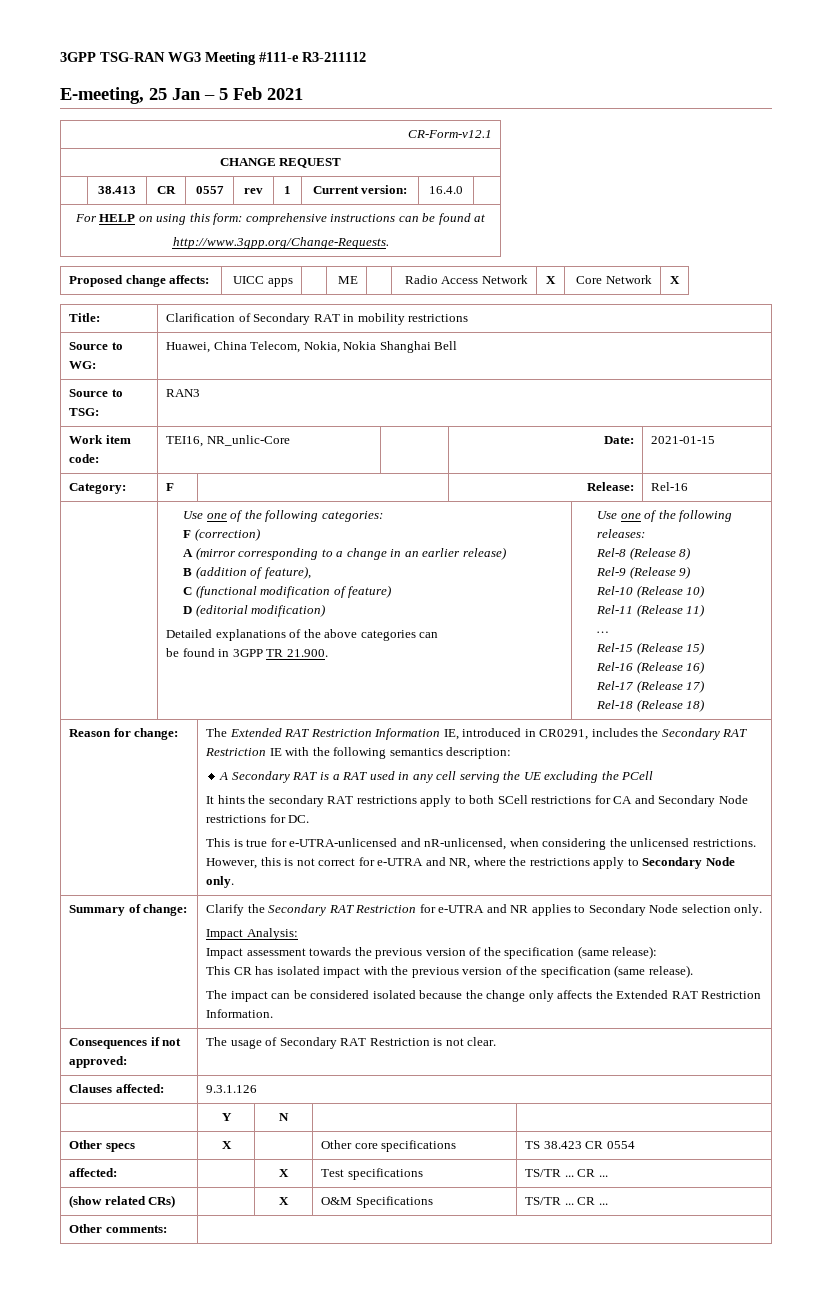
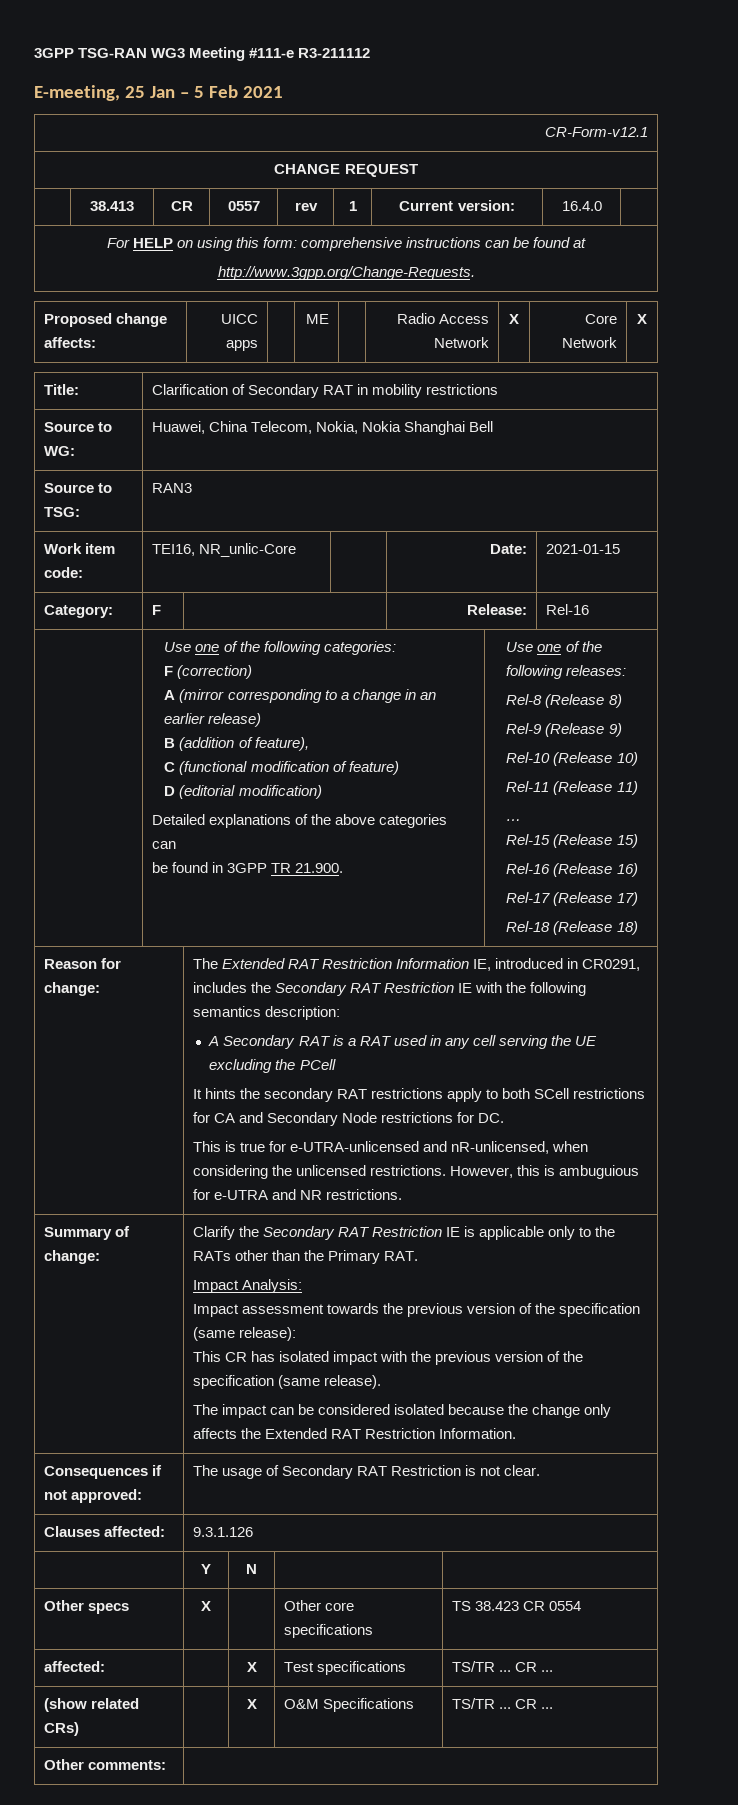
[296,857,735,869] [206,876,235,888] not correct for e-UTRA and NR, where the restrictions apply to Secondary Node only. -> [559,1165,640,1179] [192,1189,403,1200] ambuguious for e-UTRA and NR restrictions.
[419,904,763,916] for e-UTRA and NR applies to Secondary Node selection only. -> [446,1226,616,1240] [192,1250,419,1264] IE is applicable only to the RATs other than the Primary RAT.

